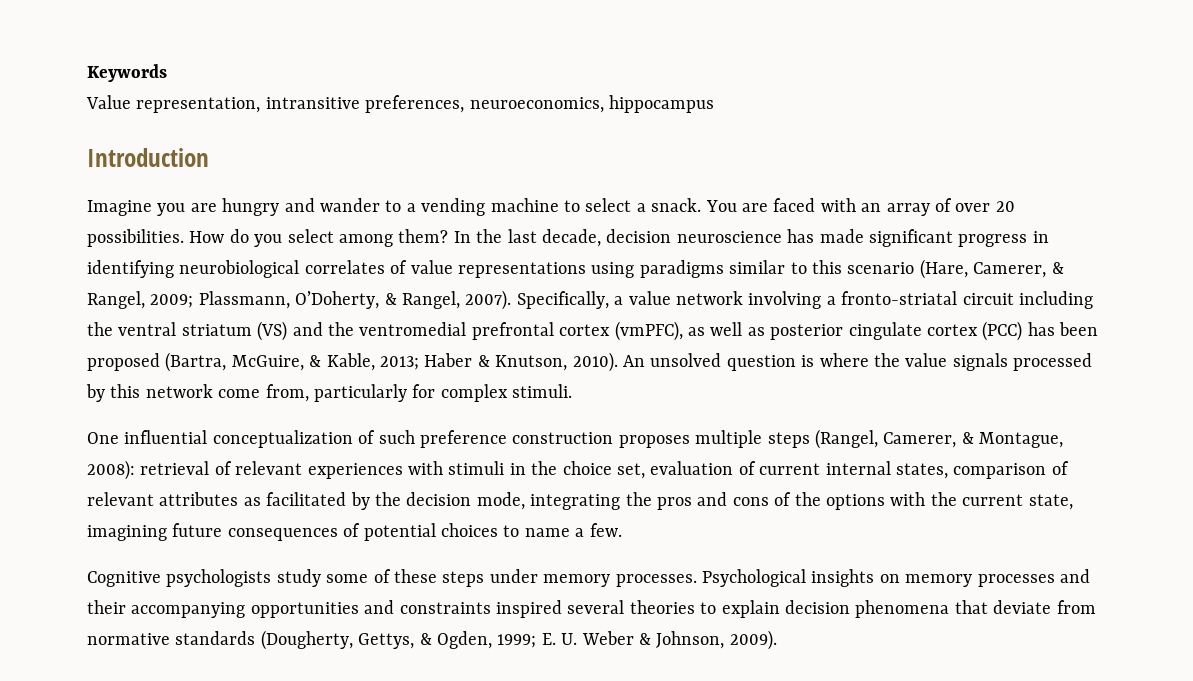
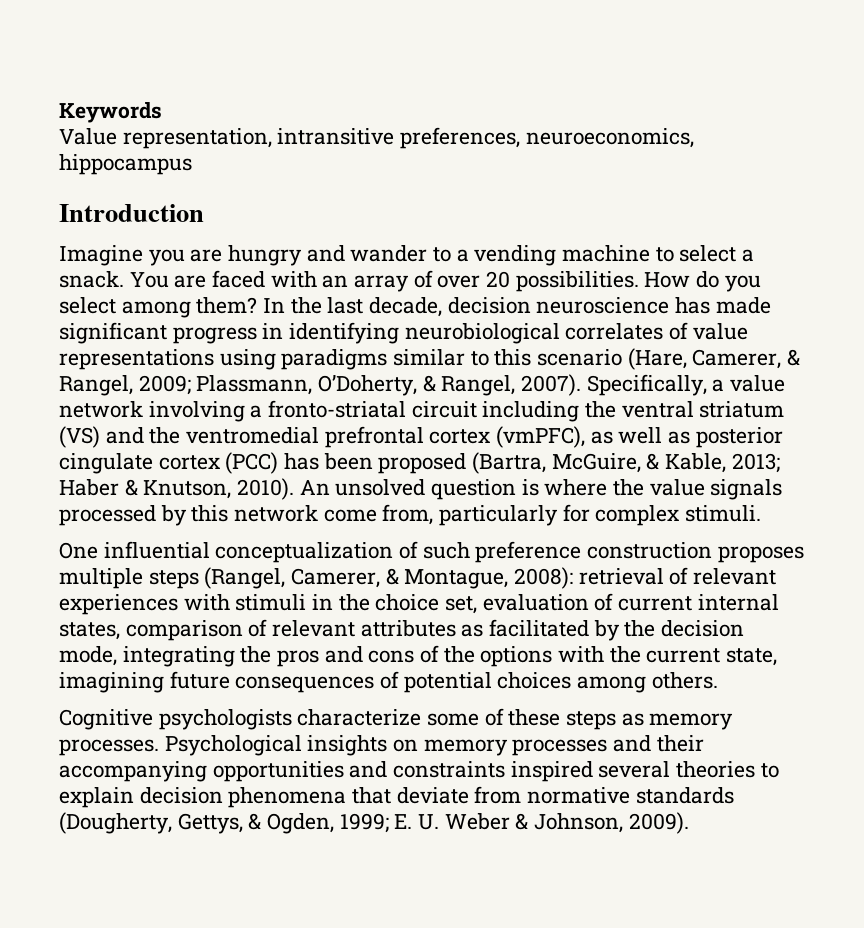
[503,523,622,537] to name a few. -> [577,672,718,693] among others.
[276,569,321,587] study -> [297,709,422,726] characterize
[489,569,538,583] under -> [621,713,644,726] as

